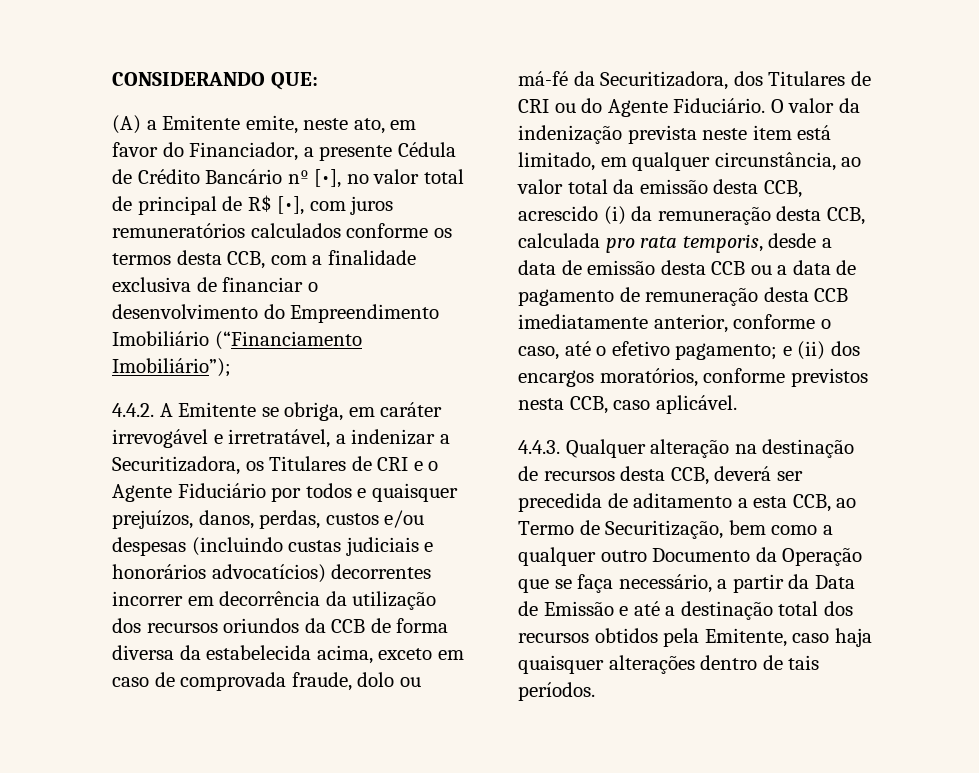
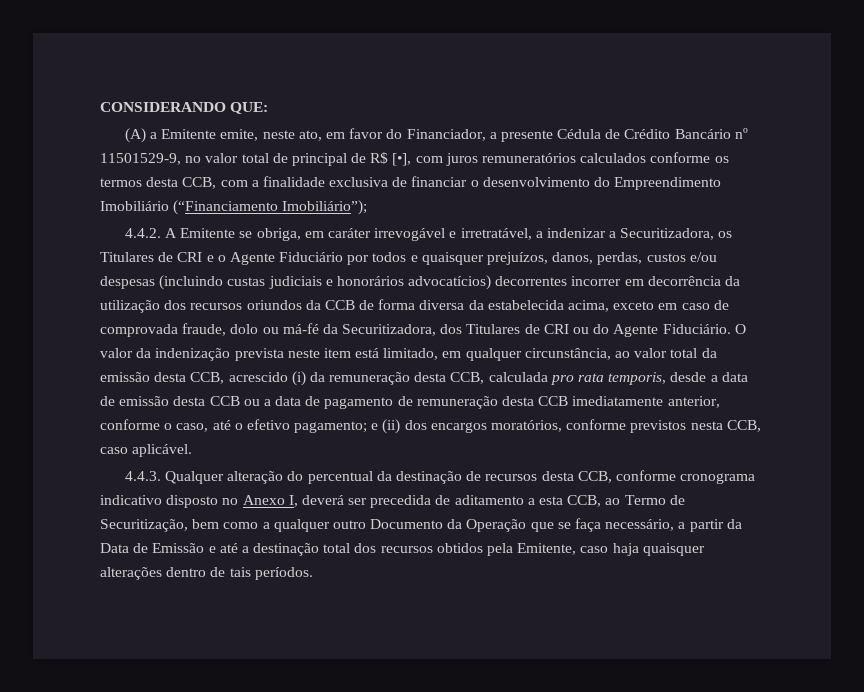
[314,169,342,188] [•], -> [100,153,181,165] 11501529-9,
[734,444,757,454] na -> [287,471,392,484] do percentual da
(709, 476) none -> [615,470,756,484] [100,495,298,508] conforme cronograma indicativo disposto no Anexo I,

